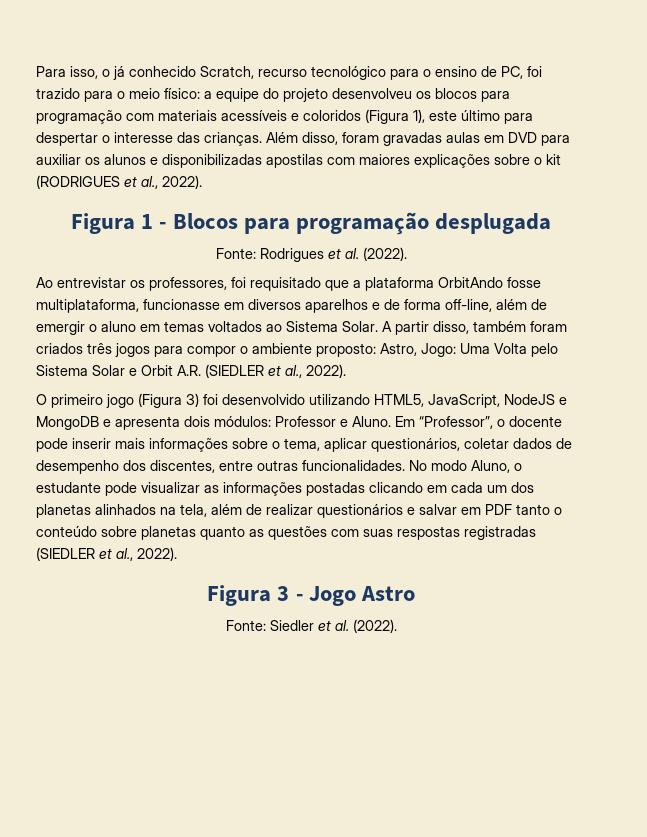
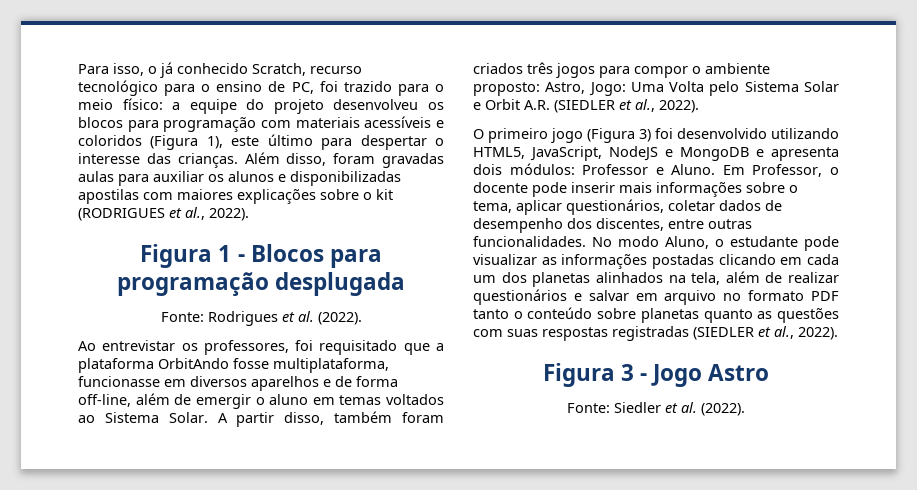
[484,132,537,143] em DVD -> (114, 176) none
[419,416,493,429] “Professor”, -> [752,164,823,177] Professor,
(481, 511) none -> [664,290,805,305] arquivo no formato

